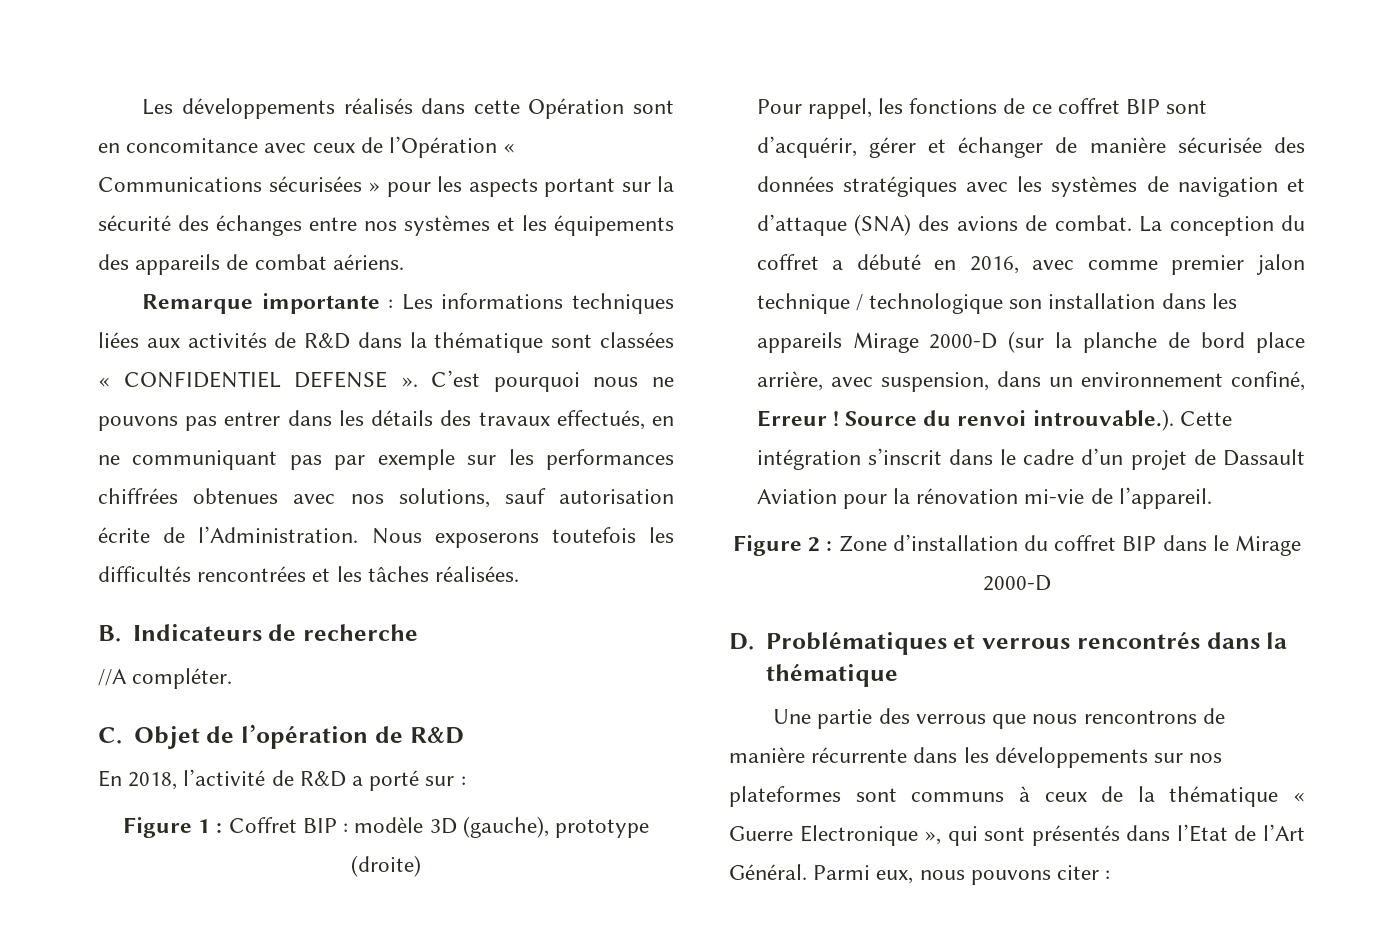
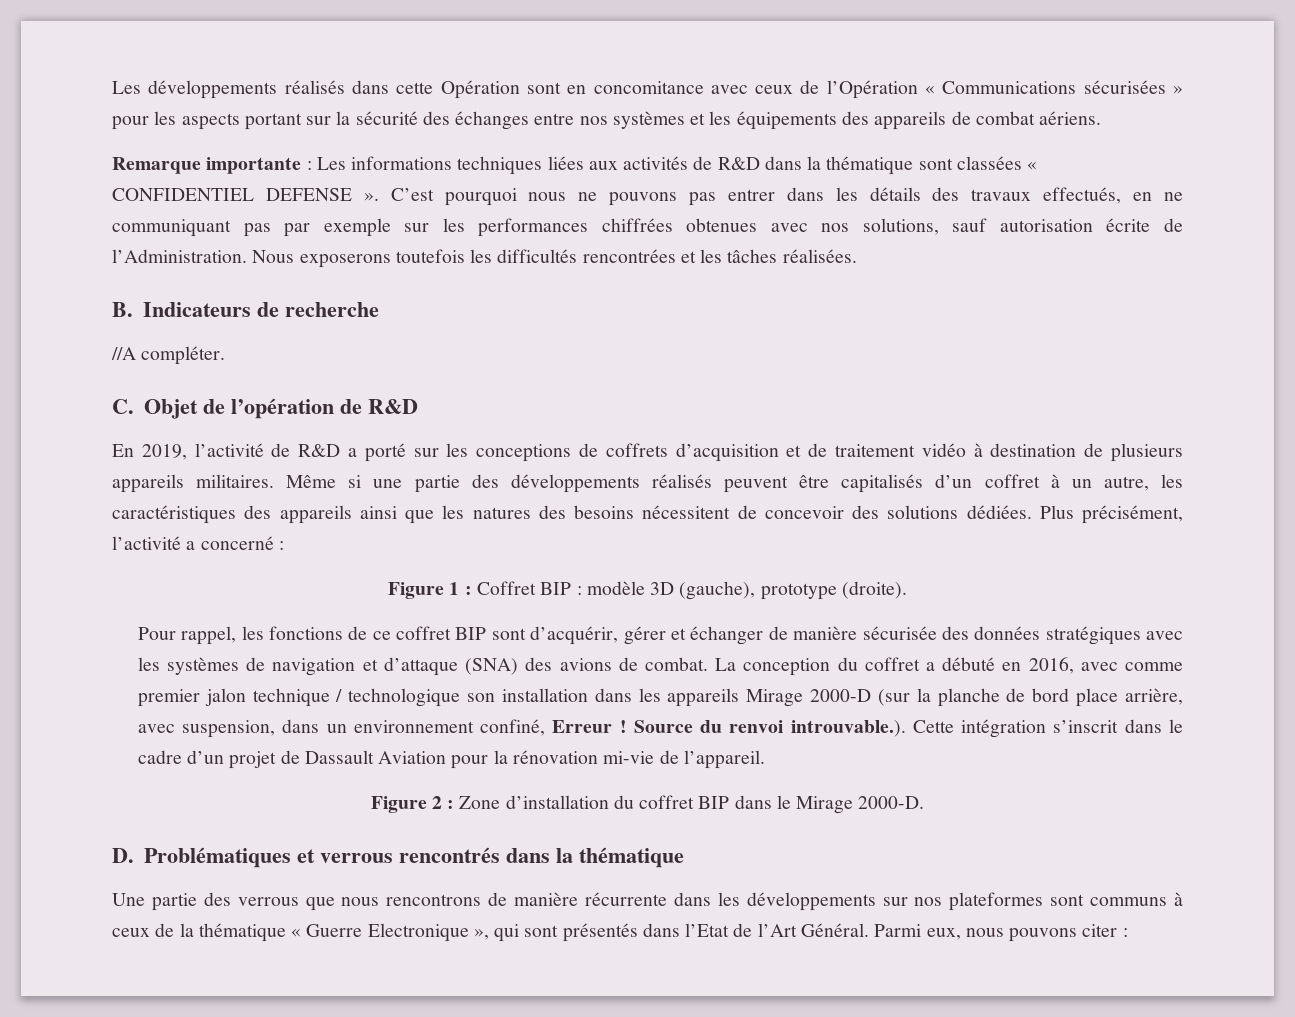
[128,772,178,790] 2018, -> [141,444,187,460] 2019,
(455, 781) none -> [446,443,1183,462] [112,474,1183,493] [112,505,1183,524] [112,536,274,550] les conceptions de coffrets d’acquisition et de traitement vidéo à destination de plusieurs appareils militaires. Même si une partie des développements réalisés peuvent être capitalisés d’un coffret à un autre, les caractéristiques des appareils ainsi que les natures des besoins nécessitent de concevoir des solutions dédiées. Plus précisément, l’activité a concerné
[351,855,421,877] (droite) -> [841,581,907,599] (droite).
[983,575,1051,591] 2000-D -> [858,796,925,809] 2000-D.

